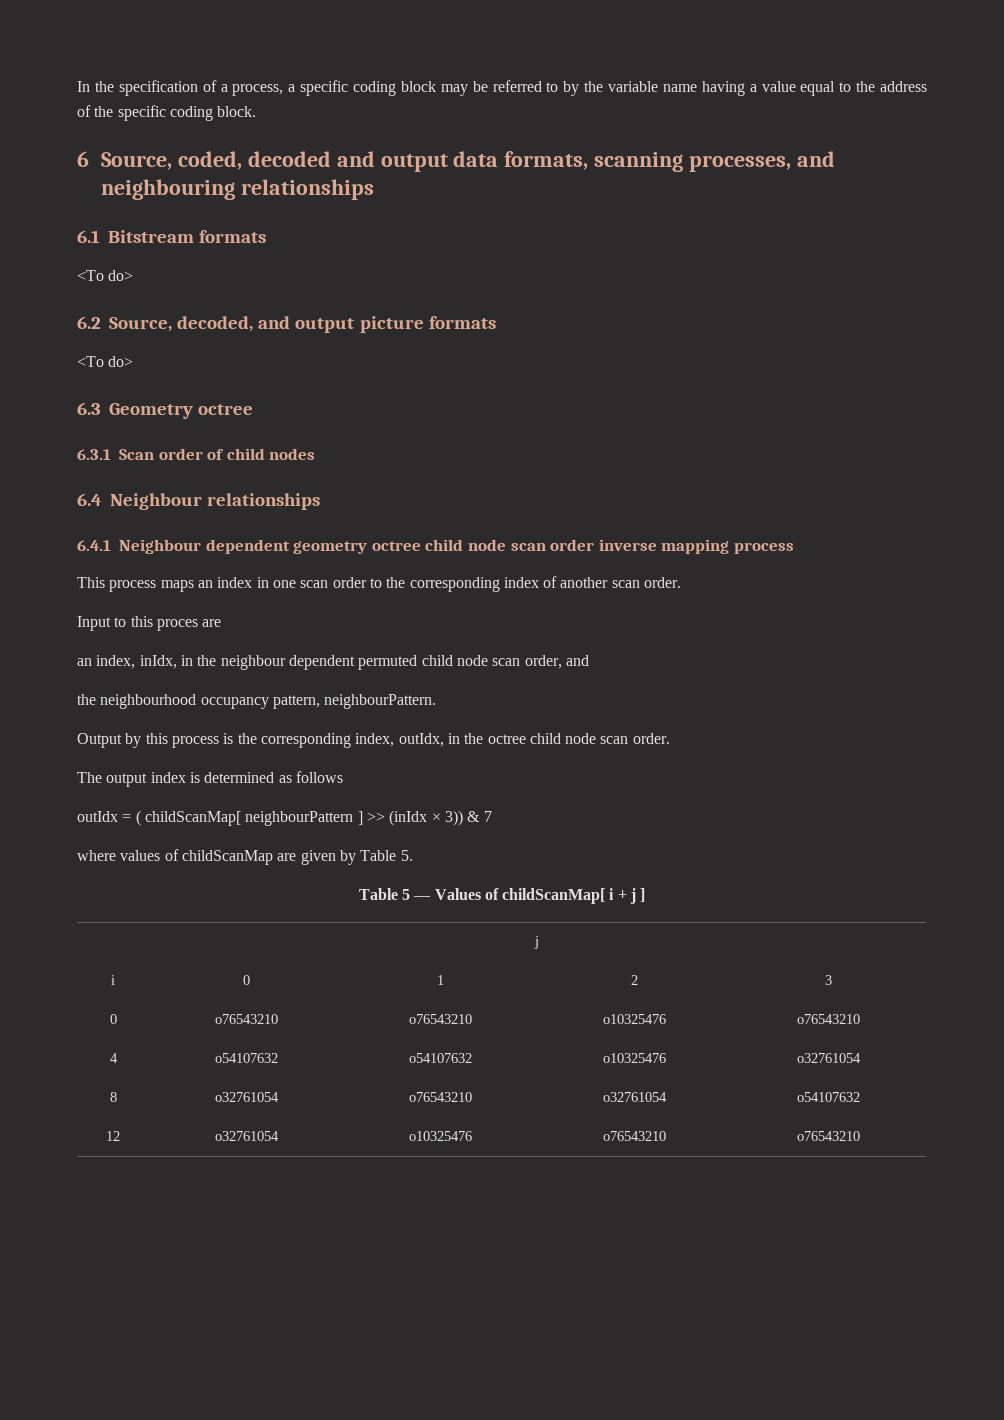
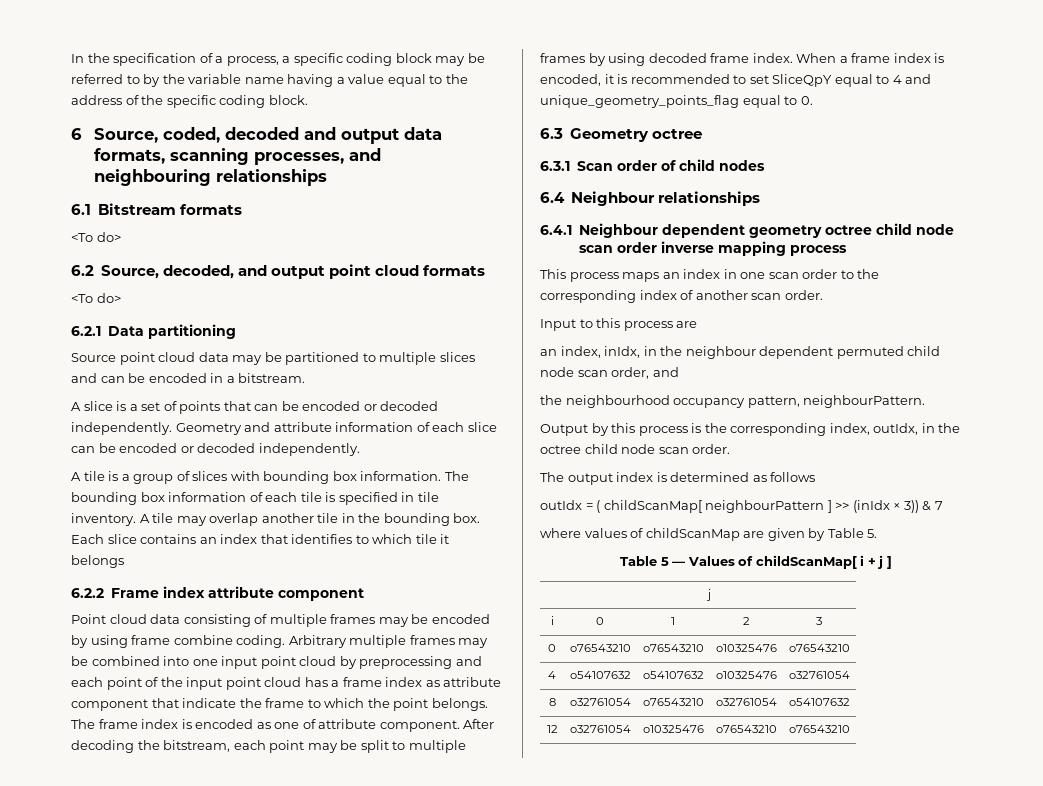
[359,316,496,333] [77,356,134,367] picture formats // <To do> -> [328,264,485,279] [71,293,121,303] [71,324,236,339] [71,352,475,365] [71,373,306,383] [71,401,439,414] [71,422,497,435] [71,443,360,456] [71,471,469,484] [71,492,439,505] [71,513,481,526] [71,534,450,544] [71,555,124,568] [71,586,364,601] [71,614,490,627] [71,635,489,648] [71,656,482,669] [71,677,502,690] [71,698,488,711] [71,719,495,732] [71,740,466,753] [540,53,945,66] [540,74,932,87] [540,95,813,108] point cloud formats // <To do> // 6.2.1 Data partitioning // Source point cloud data may be partitioned to multiple slices and can be encoded in a bitstream. // A slice is a set of points that can be encoded or decoded independently. Geometry and attribute information of each slice can be encoded or decoded independently. // A tile is a group of slices with bounding box information. The bounding box information of each tile is specified in tile inventory. A tile may overlap another tile in the bounding box. Each slice contains an index that identifies to which tile it belongs // 6.2.2 Frame index attribute component // Point cloud data consisting of multiple frames may be encoded by using frame combine coding. Arbitrary multiple frames may be combined into one input point cloud by preprocessing and each point of the input point cloud has a frame index as attribute component that indicate the frame to which the point belongs. The frame index is encoded as one of attribute component. After decoding the bitstream, each point may be split to multiple frames by using decoded frame index. When a frame index is encoded, it is recommended to set SliceQpY equal to 4 and unique_geometry_points_flag equal to 0.
[156,619,198,631] proces -> [623,321,673,331] process

